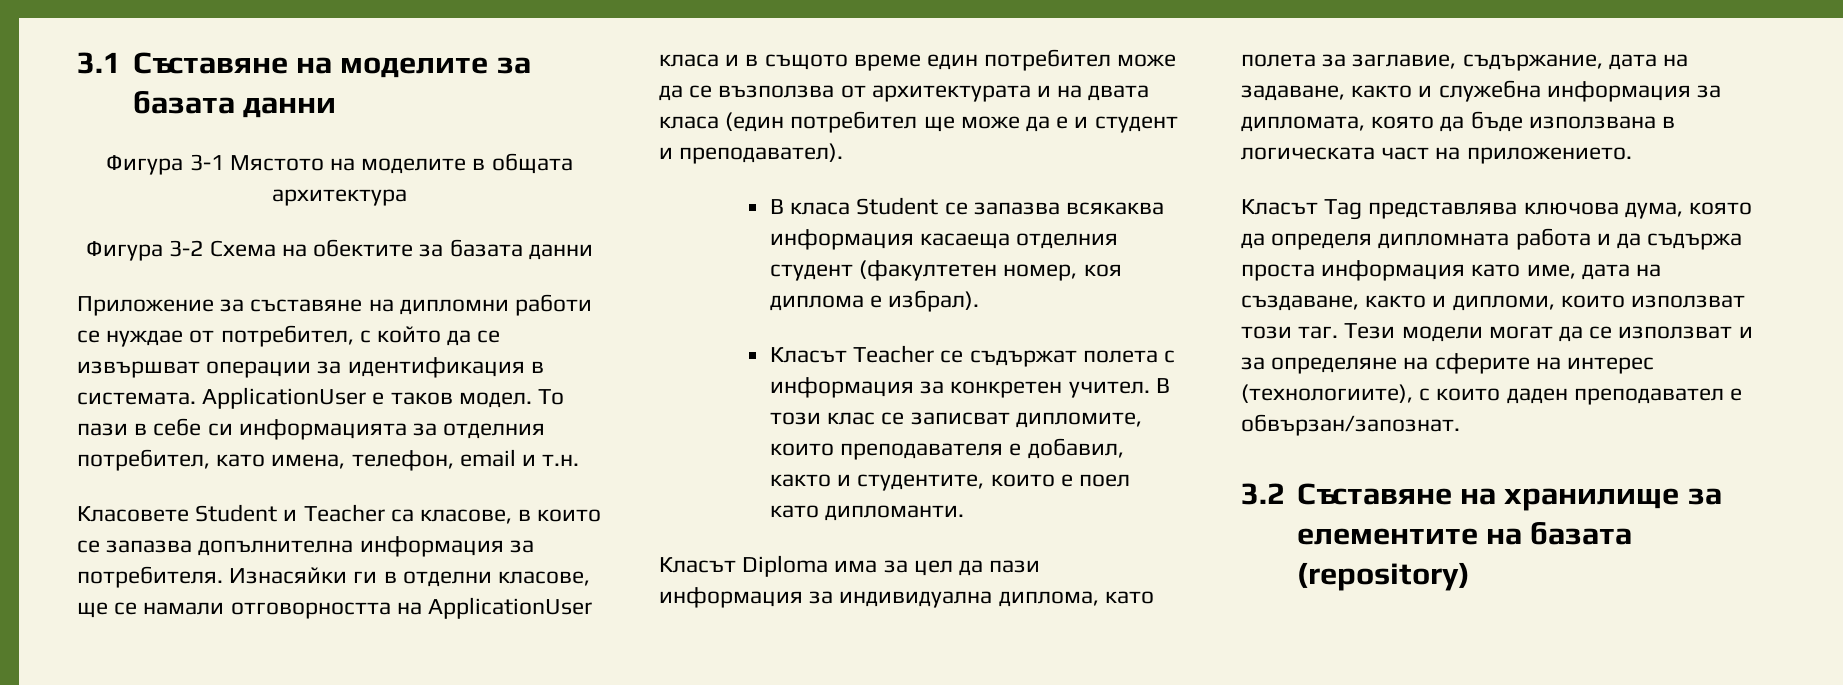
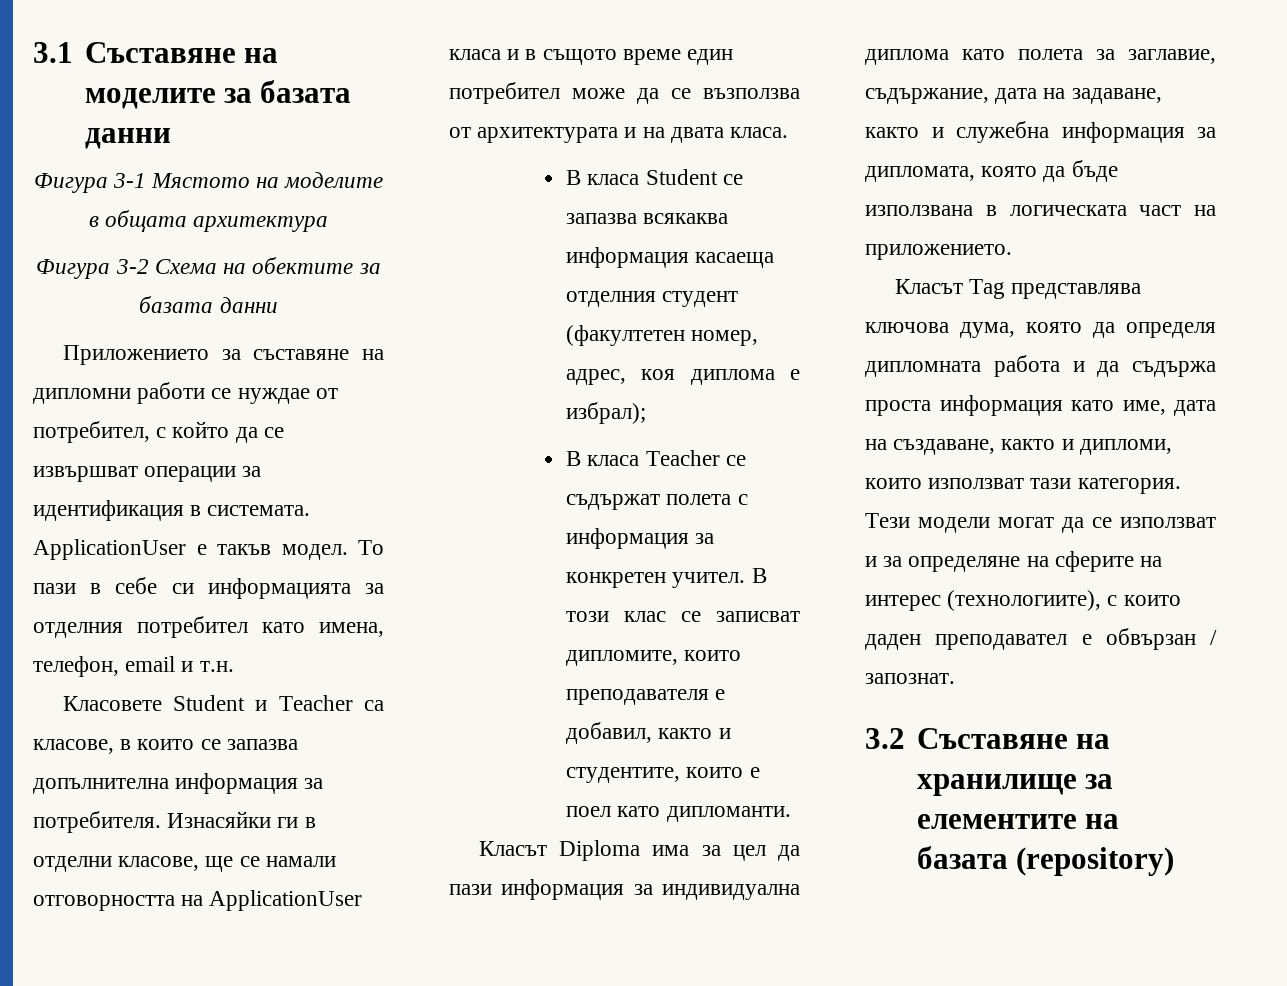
[77,296,214,316] Приложение -> [62,345,209,365] Приложението
[390,392,453,405] таков -> [217,544,271,555] такъв
[77,449,210,471] потребител, -> [137,616,248,638] потребител
[659,111,1178,133] [659,143,844,164] класа (един потребител ще може да е и студент и преподавател). -> [730,127,789,138] класа.
(1078, 272) none -> [566,369,627,385] адрес,
[888,290,980,312] [769,347,847,363] избрал). // Класът -> [566,402,647,424] [566,451,640,466] избрал); // В класа
[998,591,1099,607] диплома, -> [865,49,949,65] диплома
[1241,326,1339,339] този таг. -> [1030,478,1181,494] тази категория.
[1241,414,1460,436] обвързан/запознат. -> [1105,628,1217,650] [865,673,955,684] обвързан / запознат.

